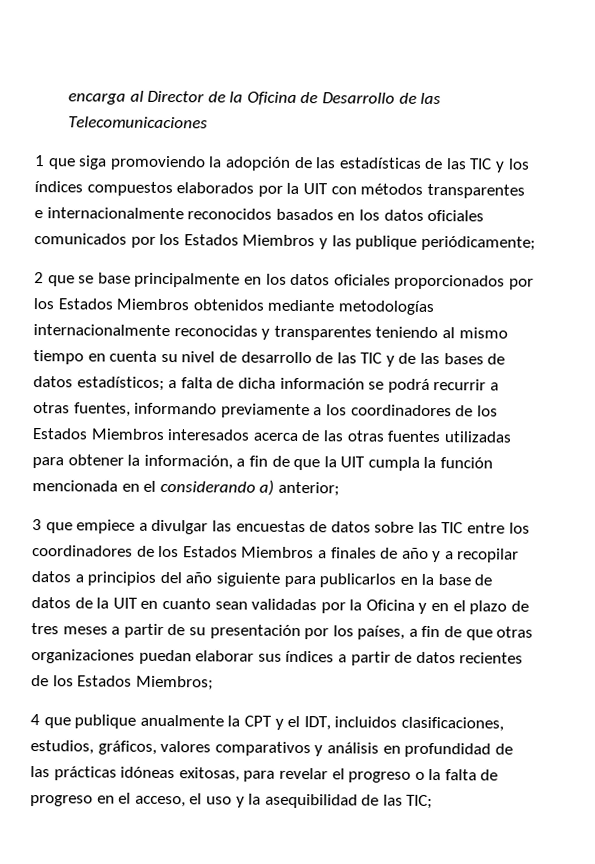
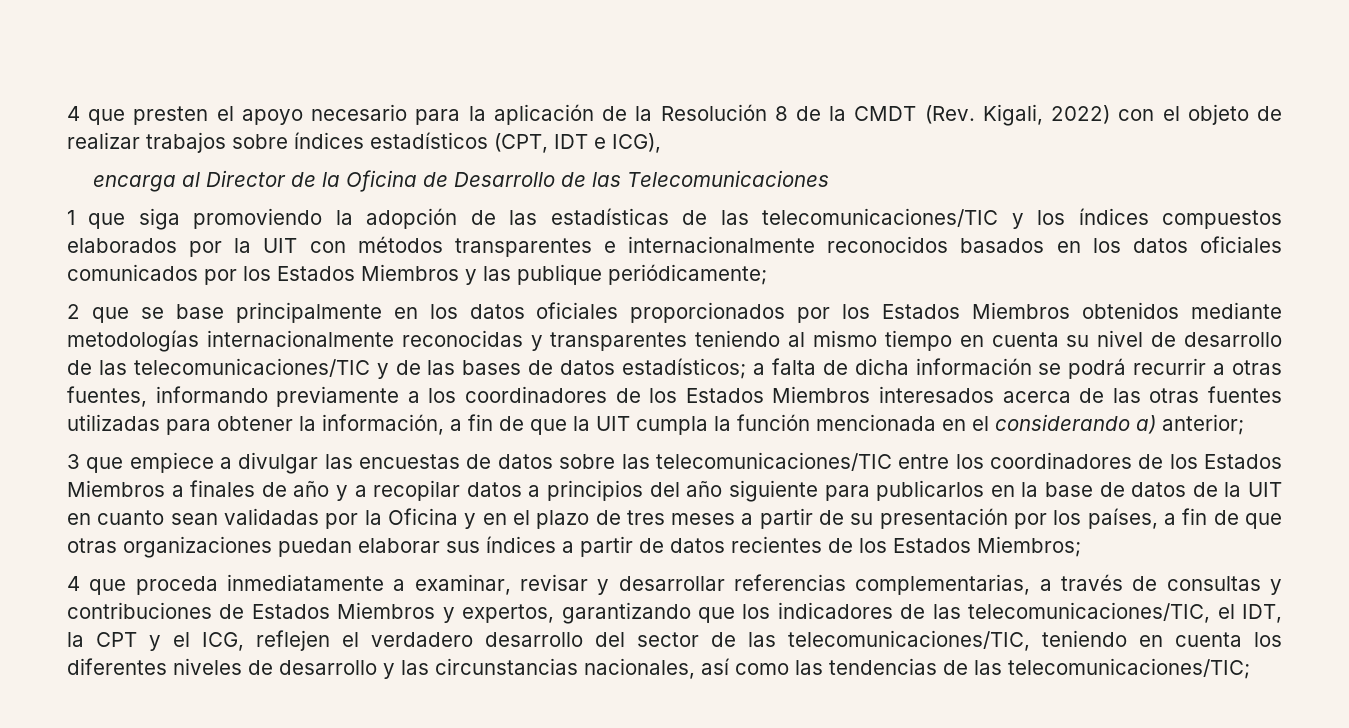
(67, 98) none -> [67,104,1283,126] [67,132,661,153] 4 que presten el apoyo necesario para la aplicación de la Resolución 8 de la CMDT (Rev. Kigali, 2022) con el objeto de realizar trabajos sobre índices estadísticos (CPT, IDT e ICG), //
[469,158,493,170] TIC -> [762,208,999,227] telecomunicaciones/TIC
[360,352,383,364] TIC -> [133,358,370,377] telecomunicaciones/TIC
[441,522,464,534] TIC -> [655,452,892,471] telecomunicaciones/TIC
[74,714,504,732] [30,740,513,758] [30,766,499,783] [30,792,434,810] publique anualmente la CPT y el IDT, incluidos clasificaciones, estudios, gráficos, valores comparativos y análisis en profundidad de las prácticas idóneas exitosas, para revelar el progreso o la falta de progreso en el acceso, el uso y la asequibilidad de las TIC; -> [135,574,1282,595] [67,602,1282,624] [67,630,1282,651] [67,658,1250,679] proceda inmediatamente a examinar, revisar y desarrollar referencias complementarias, a través de consultas y contribuciones de Estados Miembros y expertos, garantizando que los indicadores de las telecomunicaciones/TIC, el IDT, la CPT y el ICG, reflejen el verdadero desarrollo del sector de las telecomunicaciones/TIC, teniendo en cuenta los diferentes niveles de desarrollo y las circunstancias nacionales, así como las tendencias de las telecomunicaciones/TIC;

